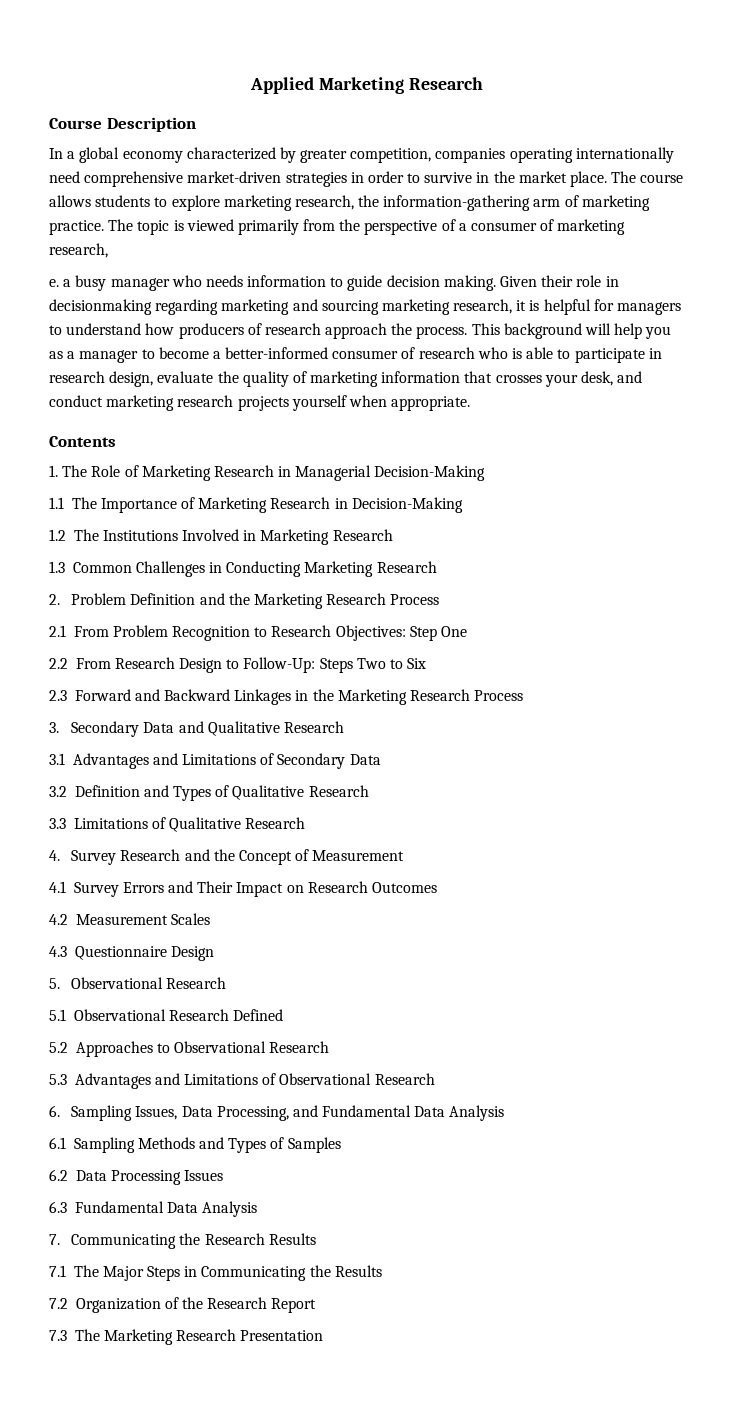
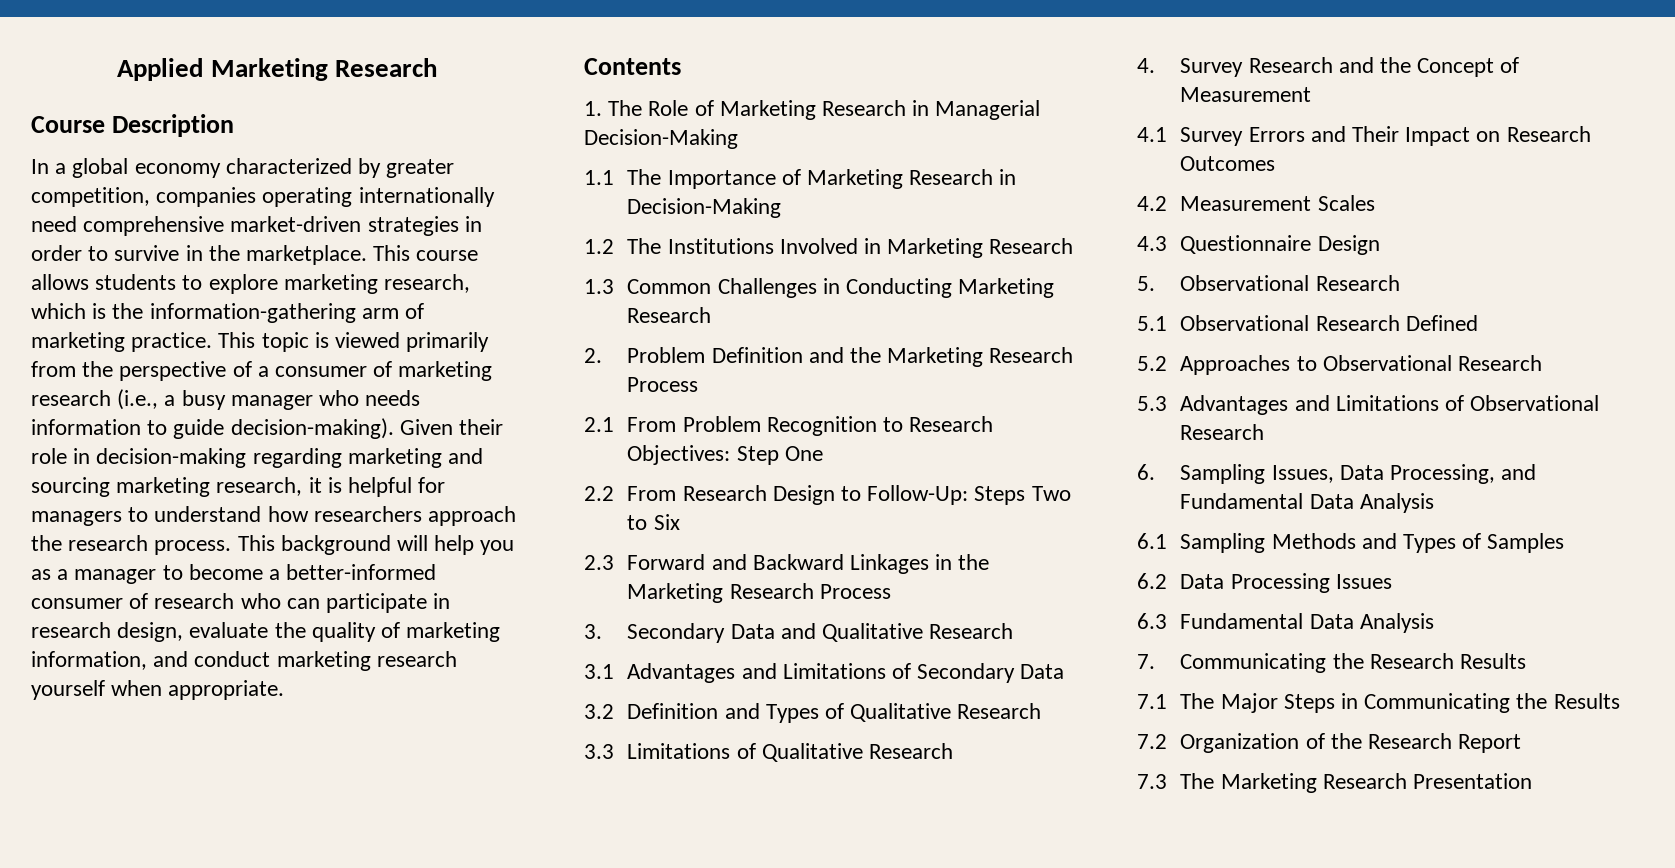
[518,171,637,187] market place. The -> [246,245,411,265] marketplace. This
(354, 202) none -> [31,303,107,319] which is
[108,219,134,231] The -> [218,332,256,348] This
[49,243,108,258] [49,279,59,287] research, // e. -> [31,389,159,410] research (i.e.,
[386,275,496,291] decision making. -> [230,418,394,439] decision-making).
[49,299,152,315] decisionmaking -> [96,448,247,468] decision-making
[178,323,321,339] producers of research -> [313,506,422,522] researchers
(413, 329) none -> [68,535,149,551] research
[512,347,571,359] is able to -> [286,598,320,609] can
[381,371,614,387] information that crosses your desk, -> [31,651,147,670] information,
[237,396,289,411] projects -> (457, 659) none

